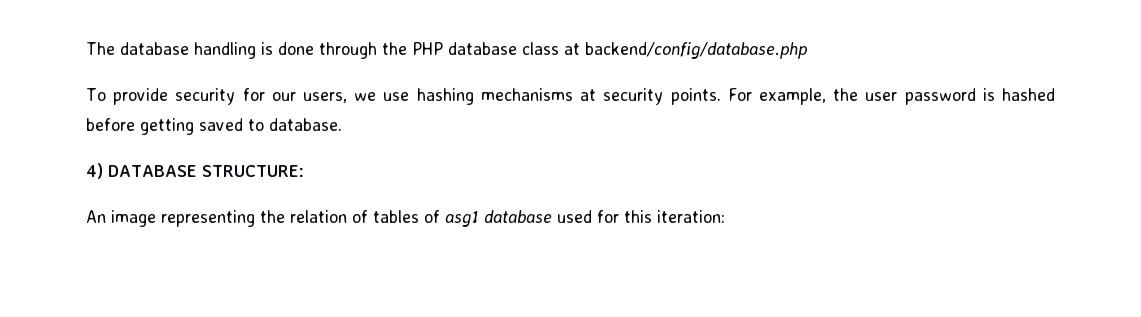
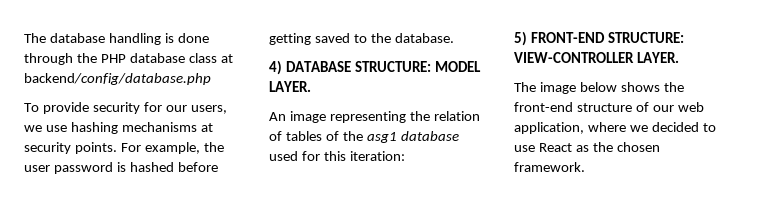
(264, 125) none -> [370,33,391,43] the
(304, 171) none -> [434,61,481,72] [269,81,311,92] MODEL LAYER.
(440, 216) none -> [342,131,363,141] the
(725, 216) none -> [514,31,684,46] [514,52,679,63] [514,82,684,94] [514,102,704,112] [514,122,716,134] [514,142,660,152] [514,162,585,172] // 5) FRONT-END STRUCTURE: VIEW-CONTROLLER LAYER. // The image below shows the front-end structure of our web application, where we decided to use React as the chosen framework.

